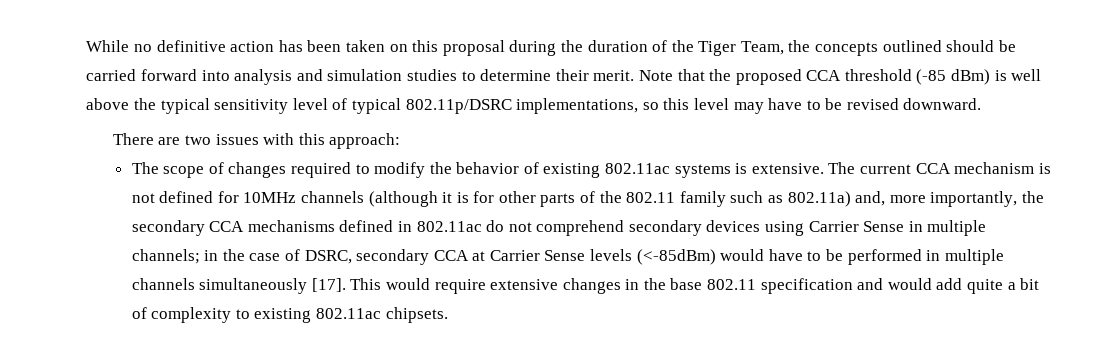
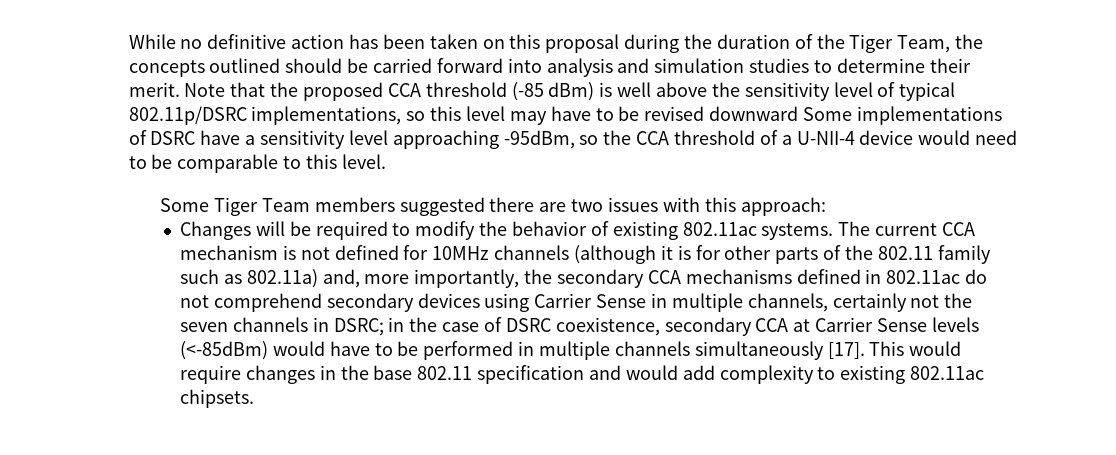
[160,98,210,114] typical -> (740, 89) none
[903,98,982,110] [112,133,154,145] downward. // There -> [709,106,1002,125] [128,130,1018,149] [128,154,386,173] [160,197,535,216] downward Some implementations of DSRC have a sensitivity level approaching -95dBm, so the CCA threshold of a U-NII-4 device would need to be comparable to this level. // Some Tiger Team members suggested there
[131,162,287,178] The scope of changes -> [179,221,311,240] Changes will be
[674,163,824,178] systems is extensive. -> [761,223,834,240] systems.
[131,249,200,264] channels; -> [747,293,973,312] [179,317,384,336] channels, certainly not the seven channels in DSRC;
[304,250,352,264] DSRC, -> [505,317,660,336] DSRC coexistence,
[490,279,559,290] extensive -> (241, 374) none
[967,278,1040,294] [131,307,147,319] quite a bit of -> (715, 372) none

